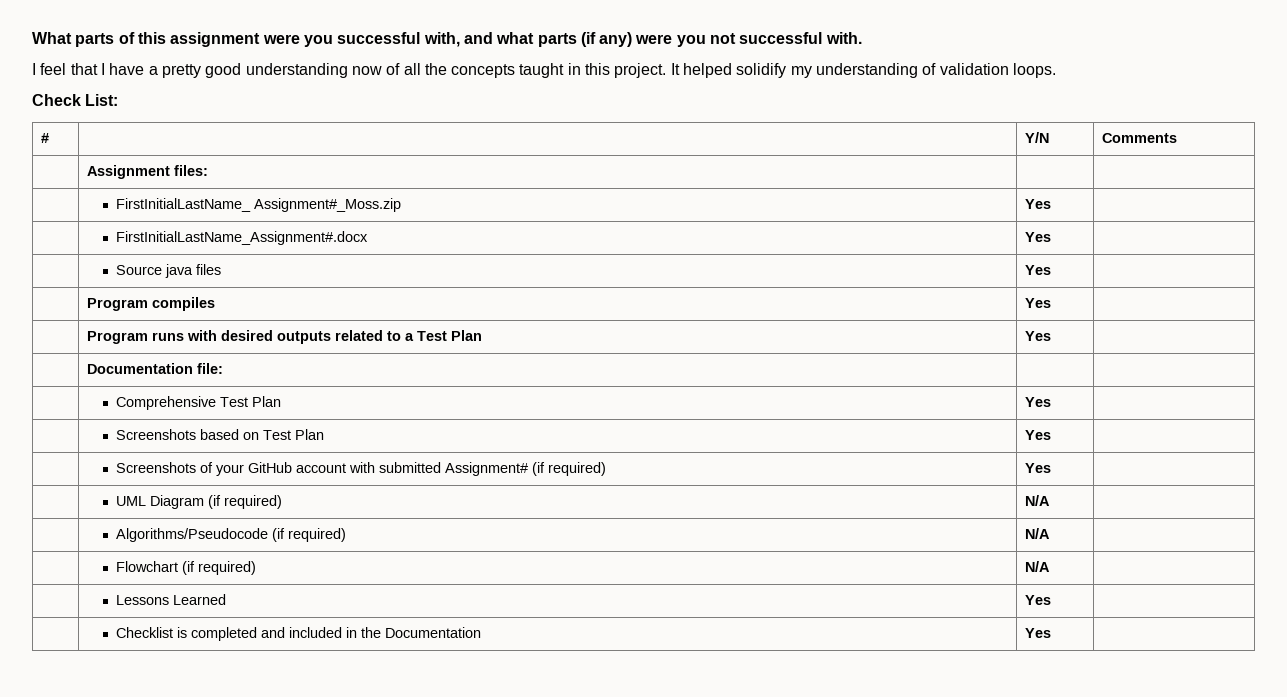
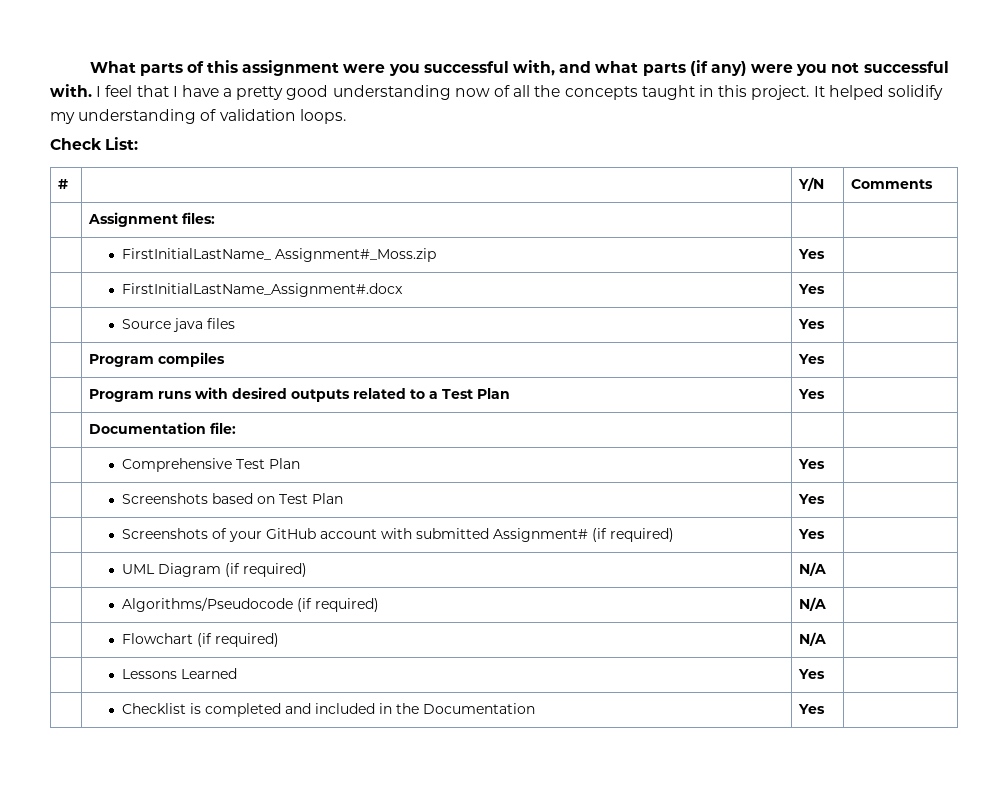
(862, 38) // -> (92, 90) none

